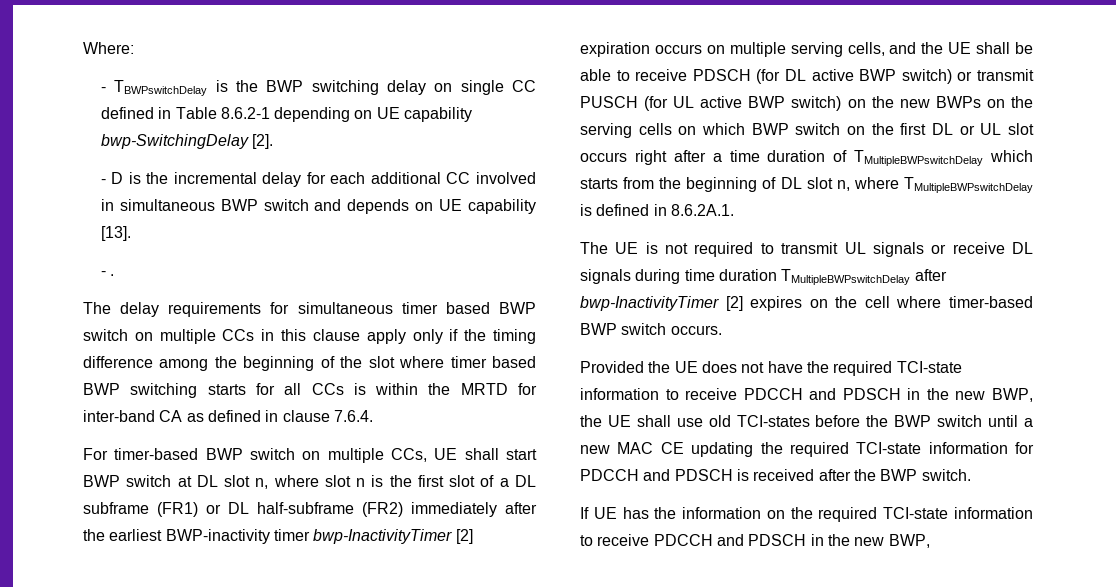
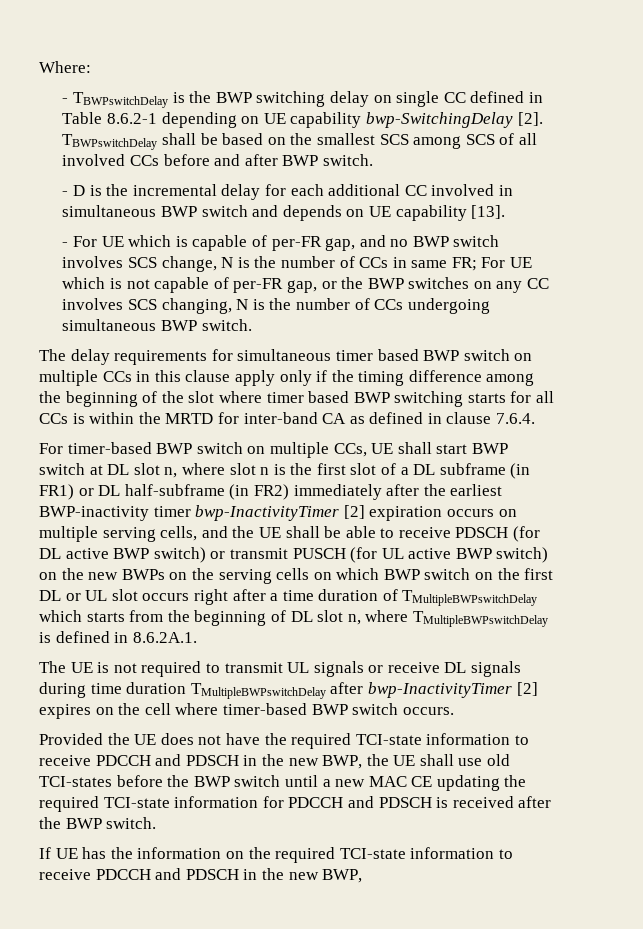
(274, 141) none -> [62,133,537,150] [62,154,373,166] TBWPswitchDelay shall be based on the smallest SCS among SCS of all involved CCs before and after BWP switch.
[110,274,115,276] . -> [72,235,500,251] [62,256,533,272] [62,277,550,293] [62,298,490,314] [62,319,252,331] For UE which is capable of per-FR gap, and no BWP switch involves SCS change, N is the number of CCs in same FR; For UE which is not capable of per-FR gap, or the BWP switches on any CC involves SCS changing, N is the number of CCs undergoing simultaneous BWP switch.
[157,502,198,517] (FR1) -> [510,463,531,479] [39,484,74,500] (in FR1)
[362,502,403,517] (FR2) -> [229,484,289,500] (in FR2)

